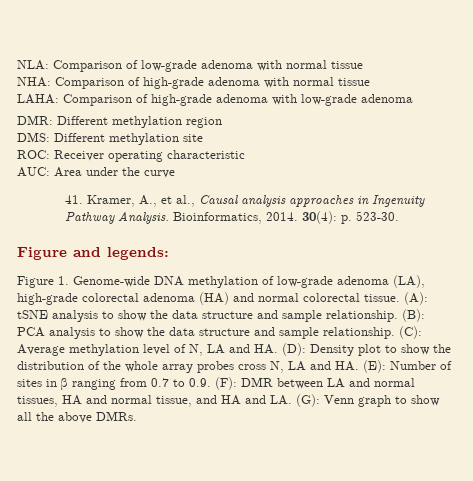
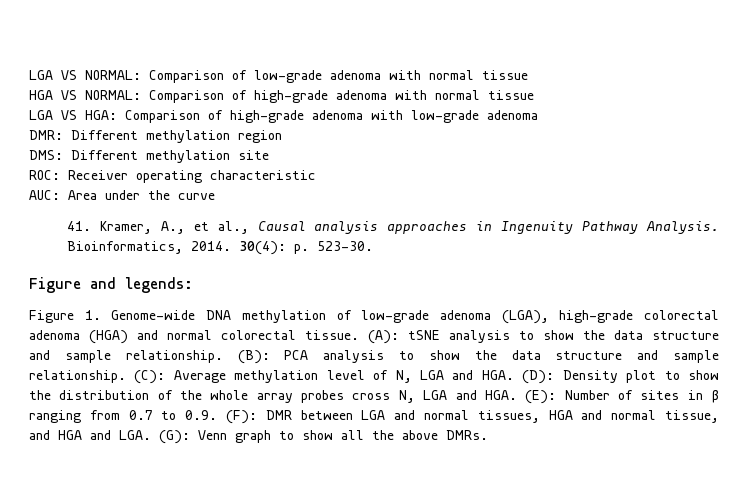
[17,60,49,70] NLA: -> [29,70,141,80] LGA VS NORMAL:
[17,77,51,87] NHA: -> [29,90,141,100] HGA VS NORMAL:
[17,94,59,104] LAHA: -> [29,110,117,120] LGA VS HGA:
[393,275,425,288] (LA), -> [501,310,549,324] (LGA),
[199,292,229,305] (HA) -> [89,330,128,344] (HGA)
[207,344,278,354] LA and HA. -> [420,370,514,380] LGA and HGA.
[288,361,359,371] LA and HA. -> [423,390,517,400] LGA and HGA.
[327,378,345,388] LA -> [361,410,386,420] LGA
[62,395,82,405] HA -> [548,410,573,420] HGA
[221,395,292,405] HA and LA. -> [58,430,151,440] HGA and LGA.

